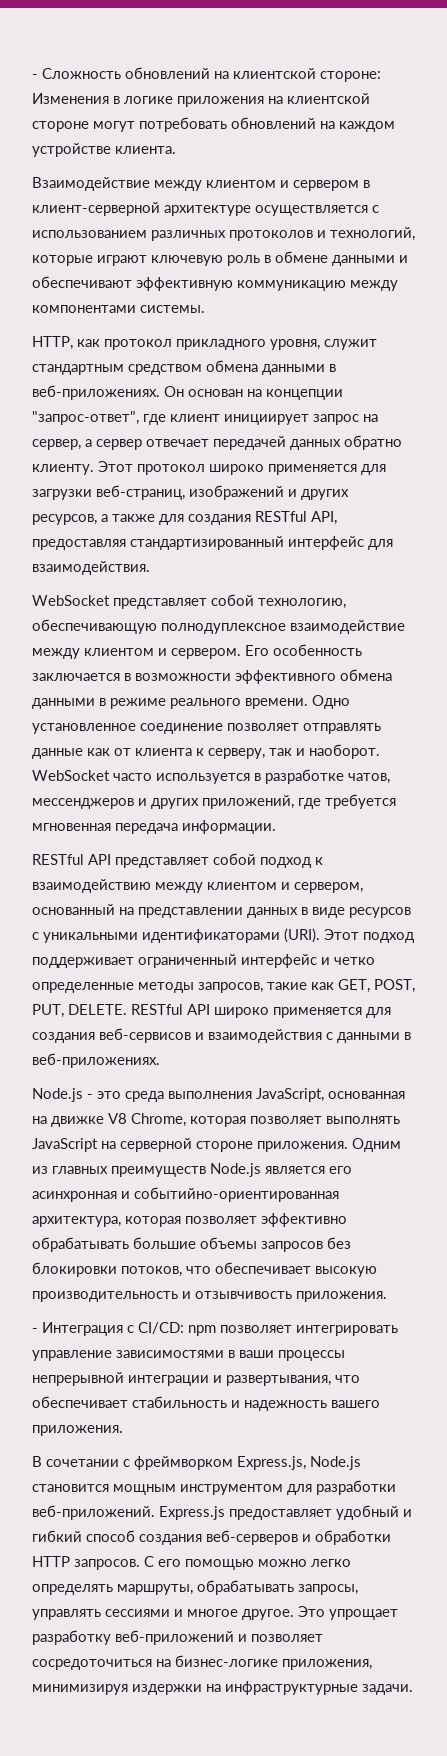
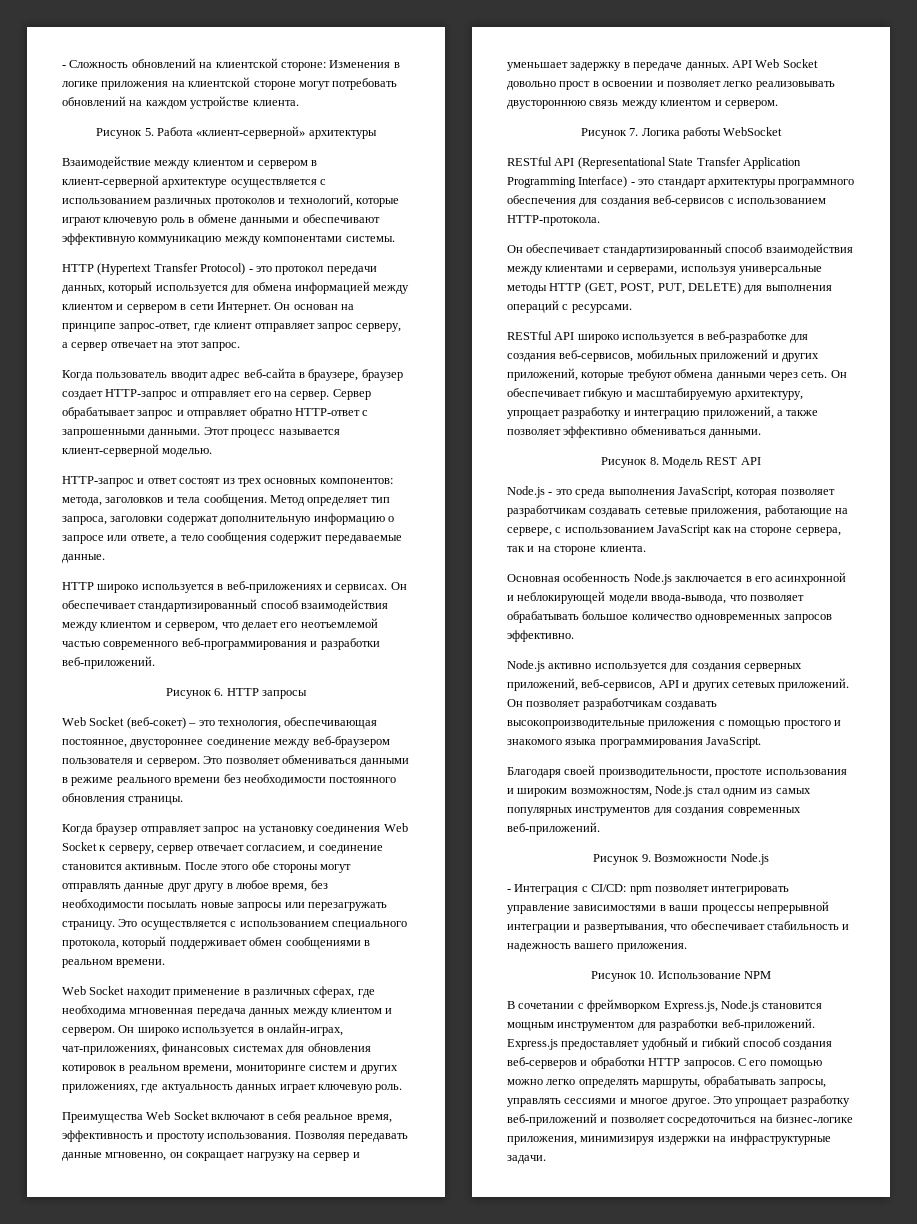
(176, 150) none -> [96,126,377,139] // Рисунок 5. Работа «клиент-серверной» архитектуры
[32,336,377,350] [32,360,336,375] [32,385,343,400] [32,411,378,425] [32,435,402,450] [32,461,386,475] [32,485,349,500] [32,511,337,525] [32,536,393,550] [32,561,150,575] [32,594,346,609] [32,619,405,634] [32,644,362,659] [32,669,392,684] [32,695,350,709] [32,723,381,734] [32,744,380,759] [32,769,390,784] [32,794,396,809] [32,820,276,834] [32,853,323,868] [32,879,363,893] [32,904,411,918] [32,928,414,943] [32,954,375,968] [32,979,415,993] [32,1004,391,1018] [32,1028,411,1043] [32,1053,160,1068] HTTP, как протокол прикладного уровня, служит стандартным средством обмена данными в веб-приложениях. Он основан на концепции "запрос-ответ", где клиент инициирует запрос на сервер, а сервер отвечает передачей данных обратно клиенту. Этот протокол широко применяется для загрузки веб-страниц, изображений и других ресурсов, а также для создания RESTful API, предоставляя стандартизированный интерфейс для взаимодействия. // WebSocket представляет собой технологию, обеспечивающую полнодуплексное взаимодействие между клиентом и сервером. Его особенность заключается в возможности эффективного обмена данными в режиме реального времени. Одно установленное соединение позволяет отправлять данные как от клиента к серверу, так и наоборот. WebSocket часто используется в разработке чатов, мессенджеров и других приложений, где требуется мгновенная передача информации. // RESTful API представляет собой подход к взаимодействию между клиентом и сервером, основанный на представлении данных в виде ресурсов с уникальными идентификаторами (URI). Этот подход поддерживает ограниченный интерфейс и четко определенные методы запросов, такие как GET, POST, PUT, DELETE. RESTful API широко применяется для создания веб-сервисов и взаимодействия с данными в веб-приложениях. -> [62,263,377,275] [62,281,410,294] [62,302,354,313] [62,323,402,332] [62,342,240,351] [62,368,403,381] [62,389,371,400] [62,407,369,419] [62,427,340,438] [62,444,213,457] [62,476,393,487] [62,494,390,506] [62,513,394,525] [62,532,402,544] [62,554,105,563] [62,581,407,593] [62,599,389,612] [62,618,378,631] [62,638,380,650] [62,656,155,669] [165,688,308,699] [62,717,378,729] [62,736,390,748] [62,755,410,767] [62,774,397,786] [62,793,184,805] [62,823,408,835] [62,842,383,854] [62,861,352,873] [62,880,328,892] [62,899,387,911] [62,919,407,930] [62,936,370,949] [62,959,166,968] [62,986,375,998] [62,1005,393,1017] [62,1023,343,1036] [62,1043,371,1055] [62,1065,398,1074] [62,1084,403,1093] [62,1111,392,1123] [62,1130,408,1142] [62,1152,360,1161] [507,59,818,71] [507,81,835,90] [507,100,778,109] [580,127,783,139] [507,157,801,169] [507,176,855,188] [507,195,826,207] [507,215,600,226] [507,243,853,256] [507,266,822,275] [507,282,832,294] [507,300,632,313] [507,331,809,343] [507,349,819,362] [507,368,847,381] [507,388,803,400] [507,406,819,419] [507,426,762,438] [601,457,761,468] HTTP (Hypertext Transfer Protocol) - это протокол передачи данных, который используется для обмена информацией между клиентом и сервером в сети Интернет. Он основан на принципе запрос-ответ, где клиент отправляет запрос серверу, а сервер отвечает на этот запрос. // Когда пользователь вводит адрес веб-сайта в браузере, браузер создает HTTP-запрос и отправляет его на сервер. Сервер обрабатывает запрос и отправляет обратно HTTP-ответ с запрошенными данными. Этот процесс называется клиент-серверной моделью. // HTTP-запрос и ответ состоят из трех основных компонентов: метода, заголовков и тела сообщения. Метод определяет тип запроса, заголовки содержат дополнительную информацию о запросе или ответе, а тело сообщения содержит передаваемые данные. // HTTP широко используется в веб-приложениях и сервисах. Он обеспечивает стандартизированный способ взаимодействия между клиентом и сервером, что делает его неотъемлемой частью современного веб-программирования и разработки веб-приложений. // Рисунок 6. HTTP запросы // Web Socket (веб-сокет) – это технология, обеспечивающая постоянное, двустороннее соединение между веб-браузером пользователя и сервером. Это позволяет обмениваться данными в режиме реального времени без необходимости постоянного обновления страницы. // Когда браузер отправляет запрос на установку соединения Web Socket к серверу, сервер отвечает согласием, и соединение становится активным. После этого обе стороны могут отправлять данные друг другу в любое время, без необходимости посылать новые запросы или перезагружать страницу. Это осуществляется с использованием специального протокола, который поддерживает обмен сообщениями в реальном времени. // Web Socket находит применение в различных сферах, где необходима мгновенная передача данных между клиентом и сервером. Он широко используется в онлайн-играх, чат-приложениях, финансовых системах для обновления котировок в реальном времени, мониторинге систем и других приложениях, где актуальность данных играет ключевую роль. // Преимущества Web Socket включают в себя реальное время, эффективность и простоту использования. Позволяя передавать данные мгновенно, он сокращает нагрузку на сервер и уменьшает задержку в передаче данных. API Web Socket довольно прост в освоении и позволяет легко реализовывать двустороннюю связь между клиентом и сервером. // Рисунок 7. Логика работы WebSocket // RESTful API (Representational State Transfer Application Programming Interface) - это стандарт архитектуры программного обеспечения для создания веб-сервисов с использованием HTTP-протокола. // Он обеспечивает стандартизированный способ взаимодействия между клиентами и серверами, используя универсальные методы HTTP (GET, POST, PUT, DELETE) для выполнения операций с ресурсами. // RESTful API широко используется в веб-разработке для создания веб-сервисов, мобильных приложений и других приложений, которые требуют обмена данными через сеть. Он обеспечивает гибкую и масштабируемую архитектуру, упрощает разработку и интеграцию приложений, а также позволяет эффективно обмениваться данными. // Рисунок 8. Модель REST API
[328,1091,405,1099] [32,1113,400,1127] [32,1138,401,1152] [32,1163,352,1177] [32,1187,339,1202] [32,1213,347,1227] [32,1237,351,1252] [32,1262,377,1277] [32,1291,387,1302] основанная на движке V8 Chrome, которая позволяет выполнять JavaScript на серверной стороне приложения. Одним из главных преимуществ Node.js является его асинхронная и событийно-ориентированная архитектура, которая позволяет эффективно обрабатывать большие объемы запросов без блокировки потоков, что обеспечивает высокую производительность и отзывчивость приложения. -> [736,489,835,498] [507,505,848,517] [507,525,841,536] [507,546,646,555] [507,572,847,585] [507,591,804,604] [507,611,832,623] [507,630,574,642] [507,660,802,672] [507,678,850,691] [507,698,718,710] [507,720,841,729] [507,737,762,748] [507,765,847,778] [507,785,811,797] [507,807,801,816] [507,822,600,835] [593,853,769,865] которая позволяет разработчикам создавать сетевые приложения, работающие на сервере, с использованием JavaScript как на стороне сервера, так и на стороне клиента. // Основная особенность Node.js заключается в его асинхронной и неблокирующей модели ввода-вывода, что позволяет обрабатывать большое количество одновременных запросов эффективно. // Node.js активно используется для создания серверных приложений, веб-сервисов, API и других сетевых приложений. Он позволяет разработчикам создавать высокопроизводительные приложения с помощью простого и знакомого языка программирования JavaScript. // Благодаря своей производительности, простоте использования и широким возможностям, Node.js стал одним из самых популярных инструментов для создания современных веб-приложений. // Рисунок 9. Возможности Node.js
(123, 1430) none -> [590,971,772,982] // Рисунок 10. Использование NPM

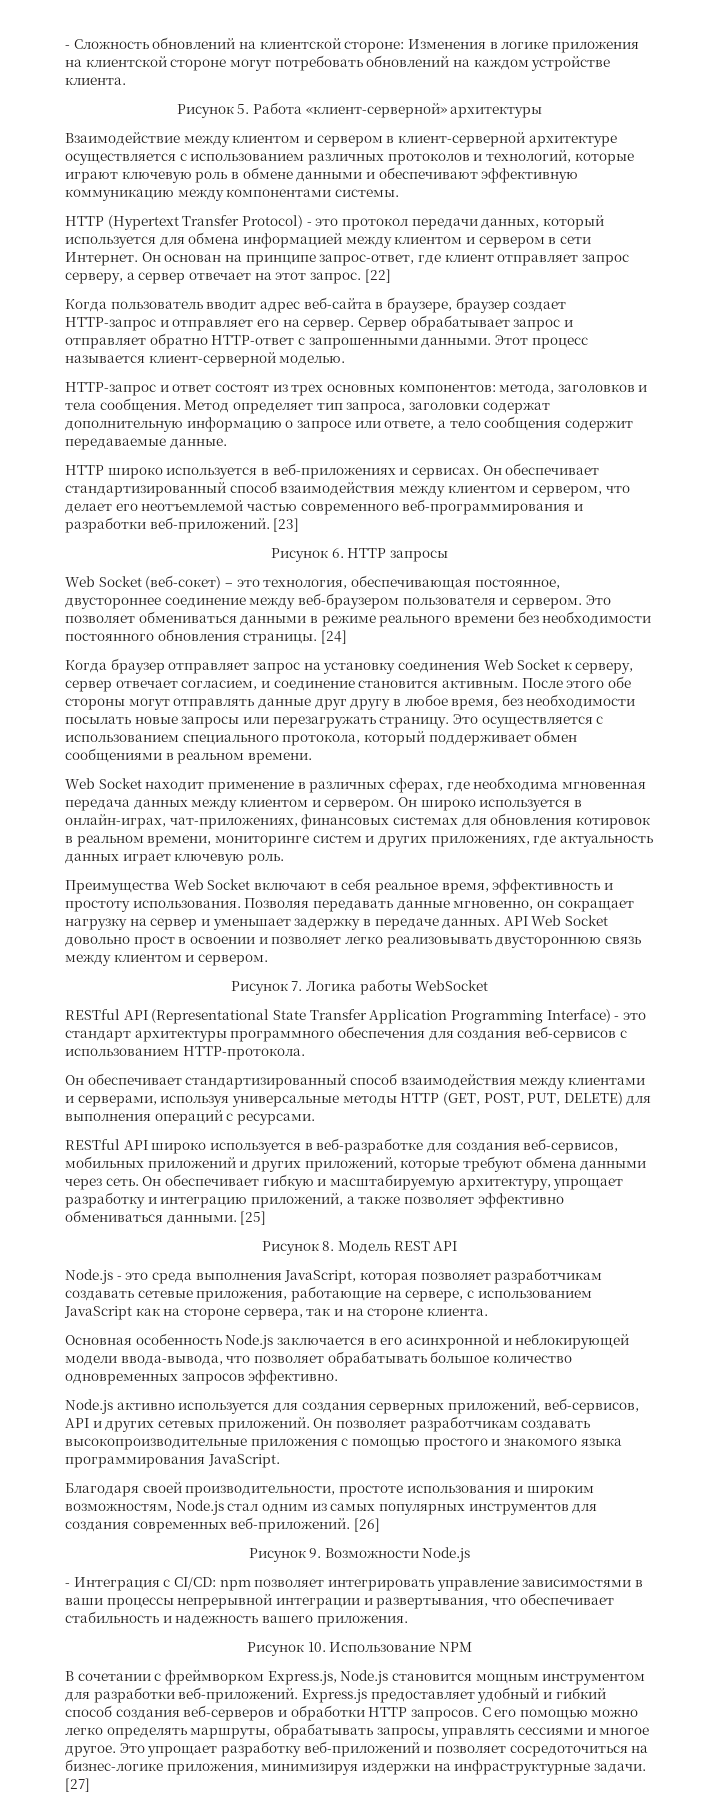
(240, 346) none -> [364,269,391,283] [22]
(155, 662) none -> [273,518,300,532] [23]
(184, 800) none -> [320,630,347,644] [24]
(762, 433) none -> [240,1211,267,1225] [25]
(600, 828) none -> [353,1518,380,1532] [26]
(546, 1159) none -> [65,1778,90,1792] [27]

